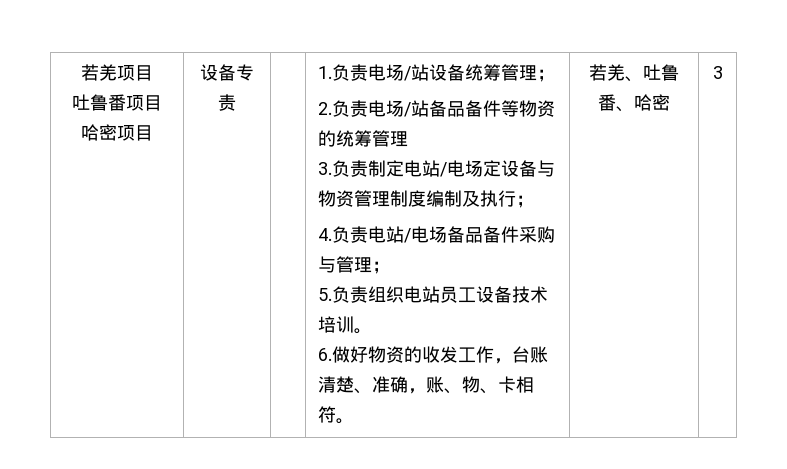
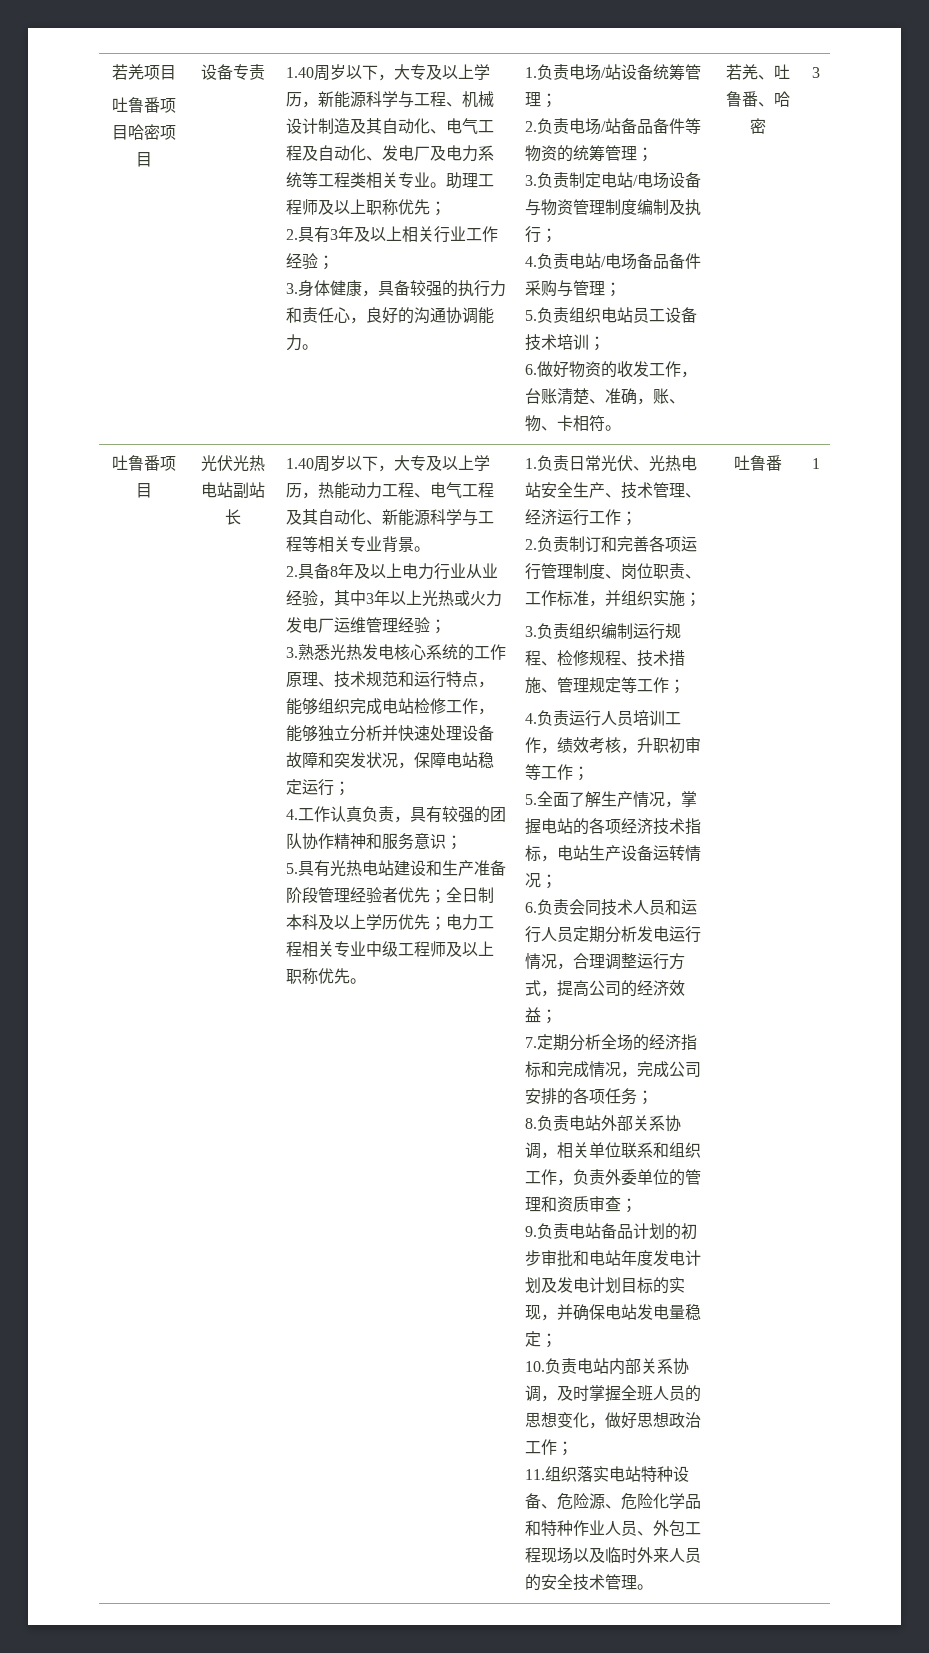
(236, 102) none -> [286,64,491,81] [286,91,495,108] [286,118,495,134] [286,145,495,162] [286,172,495,189] [286,199,447,216] [286,226,499,243] [286,253,335,270] [286,280,507,297] [286,307,495,324] [286,334,319,351] 1.40周岁以下，大专及以上学历，新能源科学与工程、机械设计制造及其自动化、电气工程及自动化、发电厂及电力系统等工程类相关专业。助理工程师及以上职称优先； // 2.具有3年及以上相关行业工作经验； // 3.身体健康，具备较强的执行力和责任心，良好的沟通协调能力。
(409, 139) none -> [637,147,654,162] ；
[483,160,502,177] 定 -> (670, 180) none
[354,328,373,334] 。 -> [589,336,606,351] ；
(723, 72) none -> [112,455,176,471] [136,483,152,498] [201,455,265,472] [201,482,265,499] [225,509,241,525] [286,455,491,472] [286,482,495,499] [286,509,495,526] [286,536,431,552] [286,563,499,580] [286,590,503,607] [286,617,447,634] [286,644,507,661] [286,671,495,688] [286,698,495,715] [286,725,495,742] [286,752,495,769] [286,779,351,796] [286,806,507,823] [286,833,463,850] [286,860,507,877] [286,887,495,904] [286,914,495,931] [286,941,495,957] [286,968,367,984] [525,455,698,472] [525,482,702,499] [525,509,638,526] [525,536,698,552] [525,563,702,580] [525,590,702,607] [525,623,682,640] [525,650,686,667] [525,677,686,694] [525,710,682,727] [525,737,702,754] [525,764,590,781] [525,791,698,808] [525,818,702,835] [525,845,702,862] [525,873,558,889] [525,899,698,916] [525,926,702,943] [525,953,686,970] [525,980,686,997] [525,1007,558,1024] [525,1034,698,1051] [525,1061,702,1078] [525,1088,654,1105] [525,1115,682,1132] [525,1142,702,1159] [525,1169,702,1186] [525,1196,638,1213] [525,1223,698,1240] [525,1250,702,1267] [525,1277,686,1294] [525,1304,702,1321] [525,1331,558,1348] [525,1358,690,1375] [525,1385,702,1402] [525,1412,702,1429] [525,1439,574,1456] [525,1466,690,1482] [525,1493,702,1510] [525,1520,702,1536] [525,1547,702,1564] [525,1574,654,1591] [734,455,782,471] [811,458,820,469] // 吐鲁番项目 | 光伏光热电站副站长 | 1.40周岁以下，大专及以上学历，热能动力工程、电气工程及其自动化、新能源科学与工程等相关专业背景。 // 2.具备8年及以上电力行业从业经验，其中3年以上光热或火力发电厂运维管理经验； // 3.熟悉光热发电核心系统的工作原理、技术规范和运行特点，能够组织完成电站检修工作，能够独立分析并快速处理设备故障和突发状况，保障电站稳定运行； // 4.工作认真负责，具有较强的团队协作精神和服务意识； // 5.具有光热电站建设和生产准备阶段管理经验者优先；全日制本科及以上学历优先；电力工程相关专业中级工程师及以上职称优先。 | 1.负责日常光伏、光热电站安全生产、技术管理、经济运行工作； // 2.负责制订和完善各项运行管理制度、岗位职责、工作标准，并组织实施； // 3.负责组织编制运行规程、检修规程、技术措施、管理规定等工作； // 4.负责运行人员培训工作，绩效考核，升职初审等工作； // 5.全面了解生产情况，掌握电站的各项经济技术指标，电站生产设备运转情况； // 6.负责会同技术人员和运行人员定期分析发电运行情况，合理调整运行方式，提高公司的经济效益； // 7.定期分析全场的经济指标和完成情况，完成公司安排的各项任务； // 8.负责电站外部关系协调，相关单位联系和组织工作，负责外委单位的管理和资质审查； // 9.负责电站备品计划的初步审批和电站年度发电计划及发电计划目标的实现，并确保电站发电量稳定； // 10.负责电站内部关系协调，及时掌握全班人员的思想变化，做好思想政治工作； // 11.组织落实电站特种设备、危险源、危险化学品和特种作业人员、外包工程现场以及临时外来人员的安全技术管理。 | 吐鲁番 | 1

